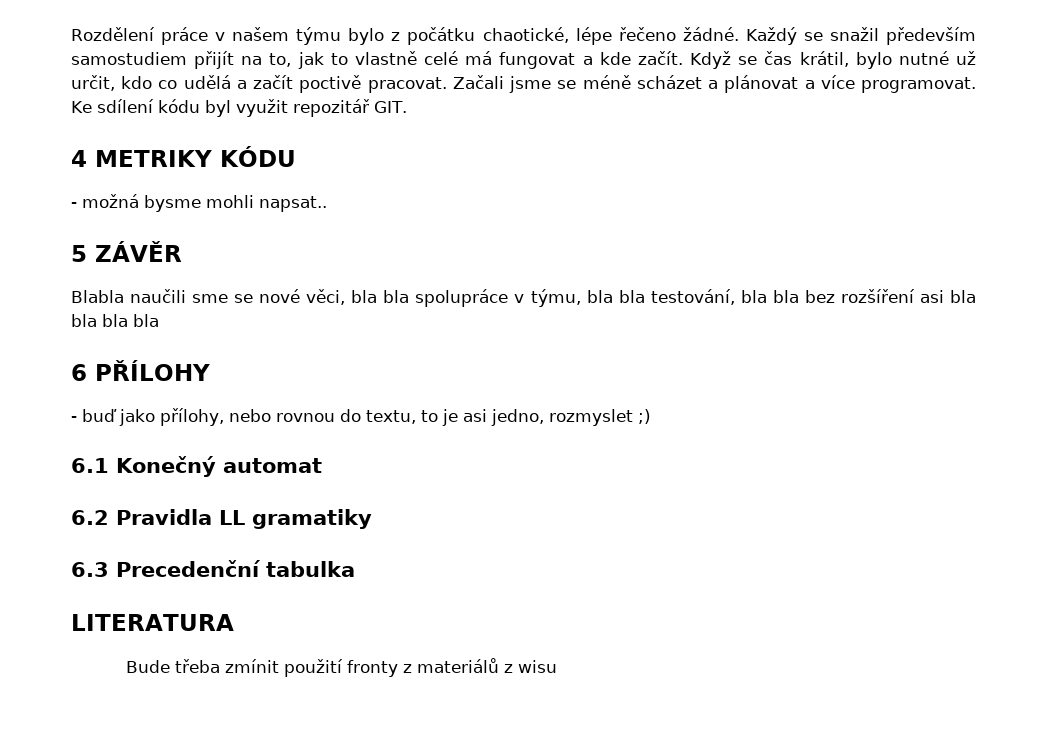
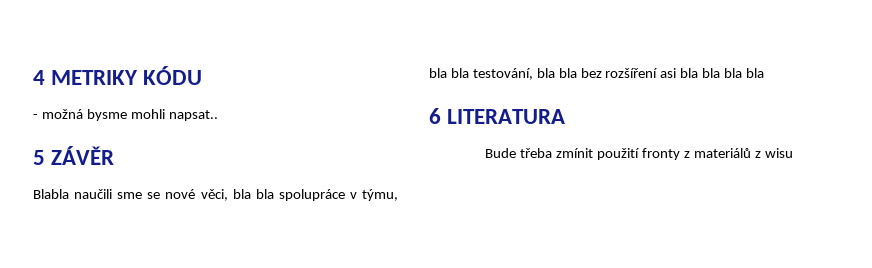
[71,27,977,45] [71,51,976,69] [71,75,977,93] [71,99,407,117] Rozdělení práce v našem týmu bylo z počátku chaotické, lépe řečeno žádné. Každý se snažil především samostudiem přijít na to, jak to vlastně celé má fungovat a kde začít. Když se čas krátil, bylo nutné už určit, kdo co udělá a začít poctivě pracovat. Začali jsme se méně scházet a plánovat a více programovat. Ke sdílení kódu byl využit repozitář GIT. // -> (33, 77) none
[95,360,210,381] [71,408,651,426] [71,456,322,477] [71,509,372,529] [71,560,355,577] PŘÍLOHY // - buď jako přílohy, nebo rovnou do textu, to je asi jedno, rozmyslet ;) // 6.1 Konečný automat // 6.2 Pravidla LL gramatiky // 6.3 Precedenční tabulka // -> (441, 116) none

